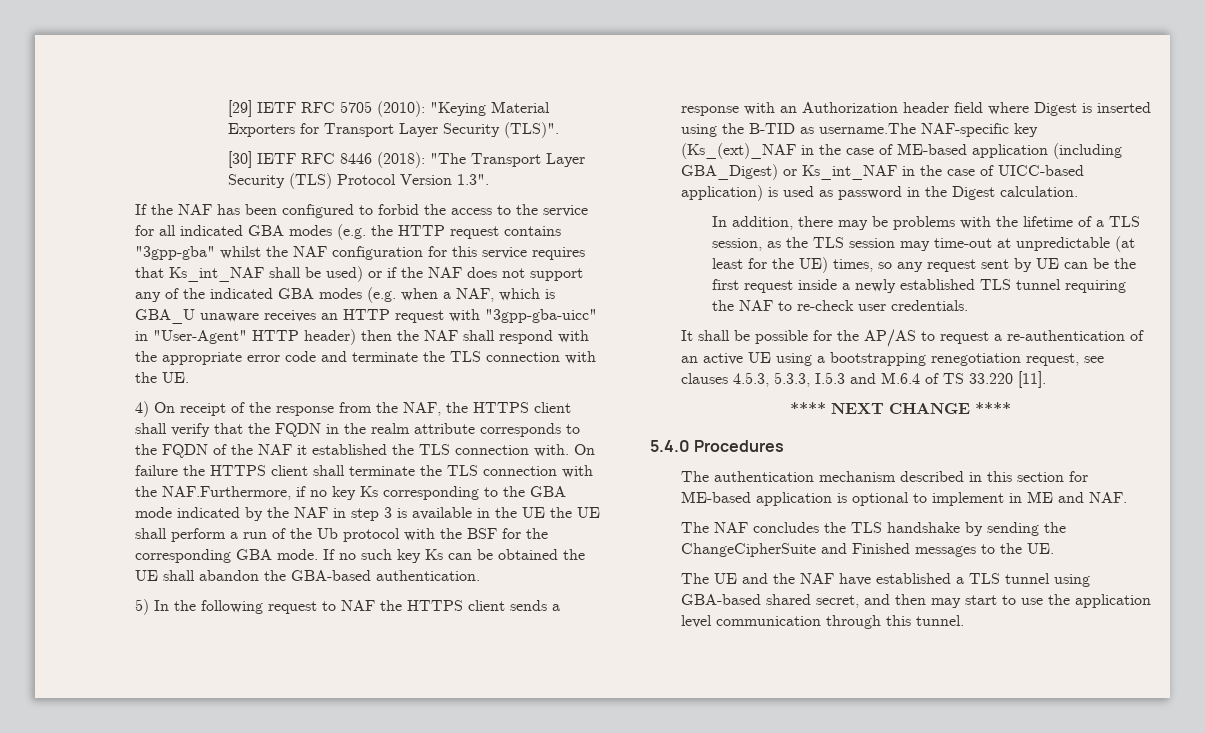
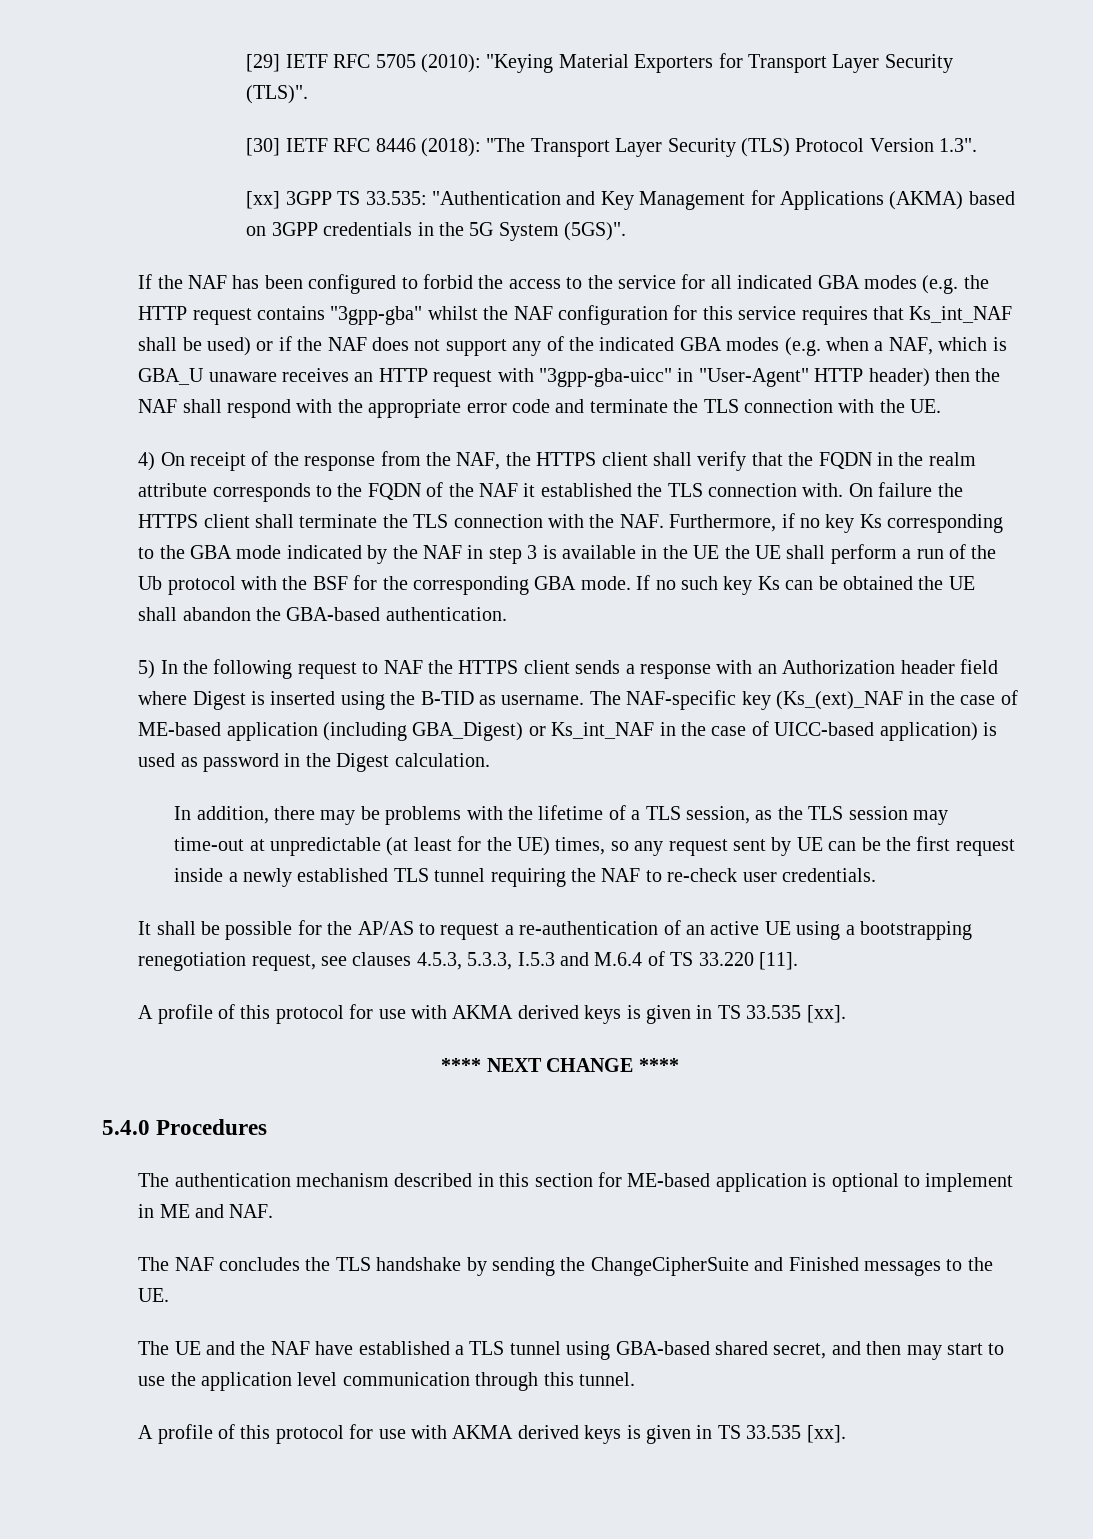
(489, 179) none -> [246,190,1015,210] [246,222,627,241] // [xx] 3GPP TS 33.535: "Authentication and Key Management for Applications (AKMA) based on 3GPP credentials in the 5G System (5GS)".
[161,486,291,500] NAF.Furthermore, -> [619,514,777,532] NAF. Furthermore,
[818,123,916,134] username.The -> [501,691,621,705] username. The
(1046, 379) none -> [138,1004,846,1024] // A profile of this protocol for use with AKMA derived keys is given in TS 33.535 [xx].
(964, 620) none -> [138,1424,846,1444] // A profile of this protocol for use with AKMA derived keys is given in TS 33.535 [xx].

